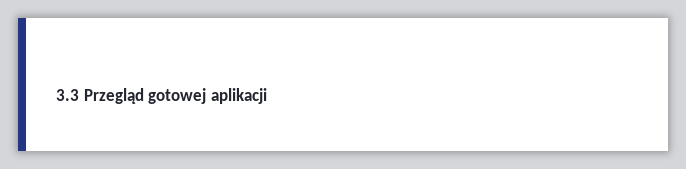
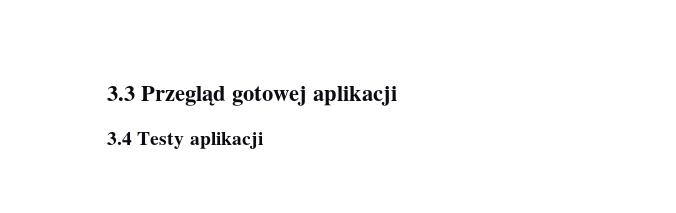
(267, 96) none -> [107,132,263,149] // 3.4 Testy aplikacji

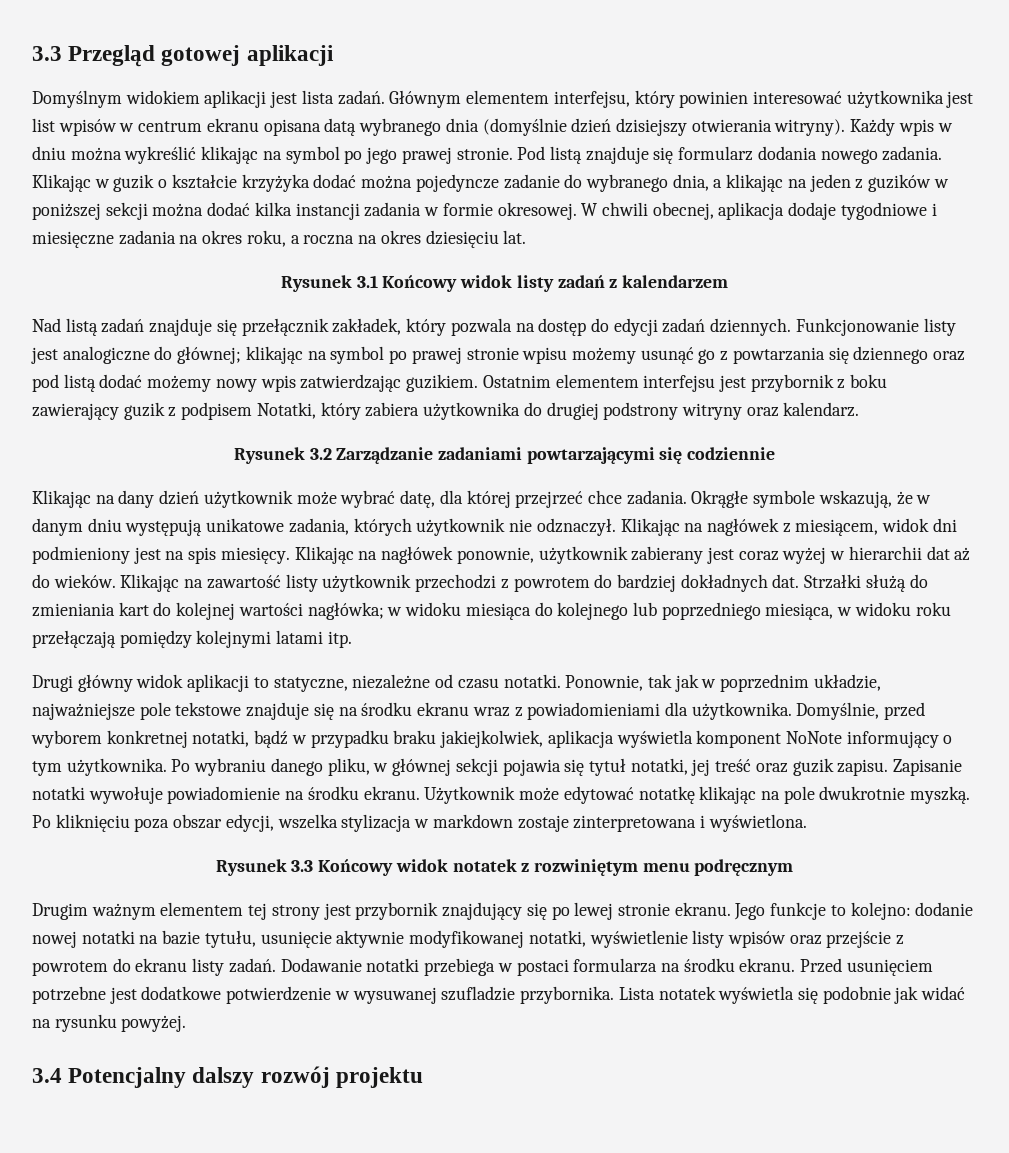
[107,132,263,149] 3.4 Testy aplikacji -> [32,90,974,108] [32,118,953,136] [32,146,943,164] [32,174,949,192] [32,202,937,220] [32,230,527,248] [280,275,729,292] [32,318,956,336] [31,346,966,364] [32,374,888,392] [32,402,860,420] [233,447,776,464] [32,490,932,508] [32,518,957,536] [32,546,971,564] [32,574,928,592] [32,602,951,620] [32,630,352,648] [32,674,881,692] [32,702,926,720] [31,730,953,748] [32,758,963,776] [32,786,971,804] [32,814,807,832] [215,859,794,876] [32,902,974,920] [32,930,905,948] [32,958,933,976] [32,986,966,1004] [32,1014,187,1032] [32,1066,423,1088] Domyślnym widokiem aplikacji jest lista zadań. Głównym elementem interfejsu, który powinien interesować użytkownika jest list wpisów w centrum ekranu opisana datą wybranego dnia (domyślnie dzień dzisiejszy otwierania witryny). Każdy wpis w dniu można wykreślić klikając na symbol po jego prawej stronie. Pod listą znajduje się formularz dodania nowego zadania. Klikając w guzik o kształcie krzyżyka dodać można pojedyncze zadanie do wybranego dnia, a klikając na jeden z guzików w poniższej sekcji można dodać kilka instancji zadania w formie okresowej. W chwili obecnej, aplikacja dodaje tygodniowe i miesięczne zadania na okres roku, a roczna na okres dziesięciu lat. // Rysunek 3.1 Końcowy widok listy zadań z kalendarzem // Nad listą zadań znajduje się przełącznik zakładek, który pozwala na dostęp do edycji zadań dziennych. Funkcjonowanie listy jest analogiczne do głównej; klikając na symbol po prawej stronie wpisu możemy usunąć go z powtarzania się dziennego oraz pod listą dodać możemy nowy wpis zatwierdzając guzikiem. Ostatnim elementem interfejsu jest przybornik z boku zawierający guzik z podpisem Notatki, który zabiera użytkownika do drugiej podstrony witryny oraz kalendarz. // Rysunek 3.2 Zarządzanie zadaniami powtarzającymi się codziennie // Klikając na dany dzień użytkownik może wybrać datę, dla której przejrzeć chce zadania. Okrągłe symbole wskazują, że w danym dniu występują unikatowe zadania, których użytkownik nie odznaczył. Klikając na nagłówek z miesiącem, widok dni podmieniony jest na spis miesięcy. Klikając na nagłówek ponownie, użytkownik zabierany jest coraz wyżej w hierarchii dat aż do wieków. Klikając na zawartość listy użytkownik przechodzi z powrotem do bardziej dokładnych dat. Strzałki służą do zmieniania kart do kolejnej wartości nagłówka; w widoku miesiąca do kolejnego lub poprzedniego miesiąca, w widoku roku przełączają pomiędzy kolejnymi latami itp. // Drugi główny widok aplikacji to statyczne, niezależne od czasu notatki. Ponownie, tak jak w poprzednim układzie, najważniejsze pole tekstowe znajduje się na środku ekranu wraz z powiadomieniami dla użytkownika. Domyślnie, przed wyborem konkretnej notatki, bądź w przypadku braku jakiejkolwiek, aplikacja wyświetla komponent NoNote informujący o tym użytkownika. Po wybraniu danego pliku, w głównej sekcji pojawia się tytuł notatki, jej treść oraz guzik zapisu. Zapisanie notatki wywołuje powiadomienie na środku ekranu. Użytkownik może edytować notatkę klikając na pole dwukrotnie myszką. Po kliknięciu poza obszar edycji, wszelka stylizacja w markdown zostaje zinterpretowana i wyświetlona. // Rysunek 3.3 Końcowy widok notatek z rozwiniętym menu podręcznym // Drugim ważnym elementem tej strony jest przybornik znajdujący się po lewej stronie ekranu. Jego funkcje to kolejno: dodanie nowej notatki na bazie tytułu, usunięcie aktywnie modyfikowanej notatki, wyświetlenie listy wpisów oraz przejście z powrotem do ekranu listy zadań. Dodawanie notatki przebiega w postaci formularza na środku ekranu. Przed usunięciem potrzebne jest dodatkowe potwierdzenie w wysuwanej szufladzie przybornika. Lista notatek wyświetla się podobnie jak widać na rysunku powyżej. // 3.4 Potencjalny dalszy rozwój projektu

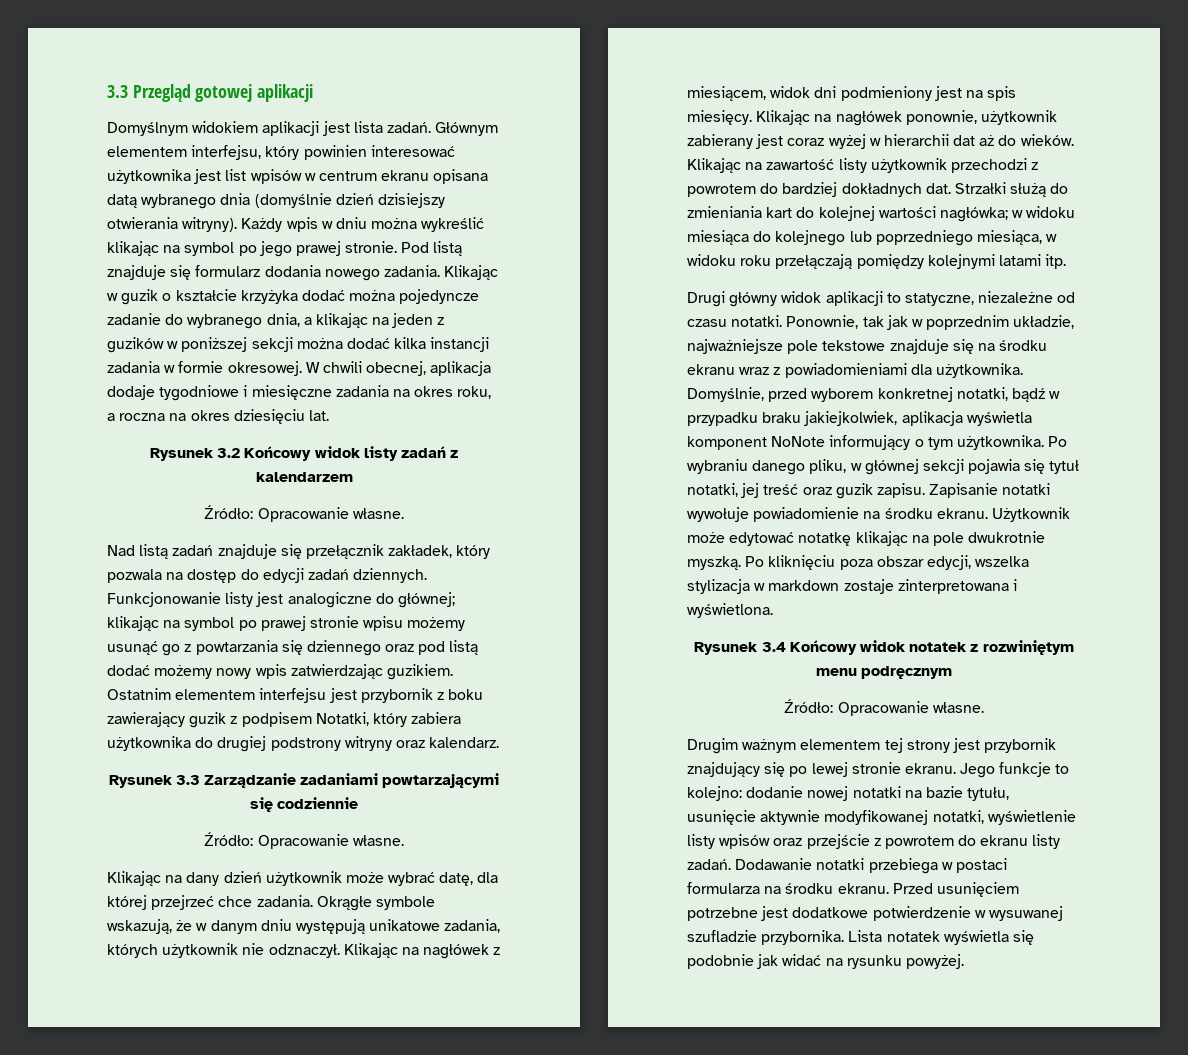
[356,275,378,288] 3.1 -> [217,448,241,458] 3.2
(729, 281) none -> [204,505,404,522] // Źródło: Opracowanie własne.
[309,448,332,460] 3.2 -> [175,775,200,785] 3.3
(776, 453) none -> [204,832,404,849] // Źródło: Opracowanie własne.
[291,860,314,872] 3.3 -> [761,642,786,652] 3.4
(794, 867) none -> [784,699,984,716] // Źródło: Opracowanie własne.
[32,1066,423,1088] // 3.4 Potencjalny dalszy rozwój projektu -> (964, 961) none

